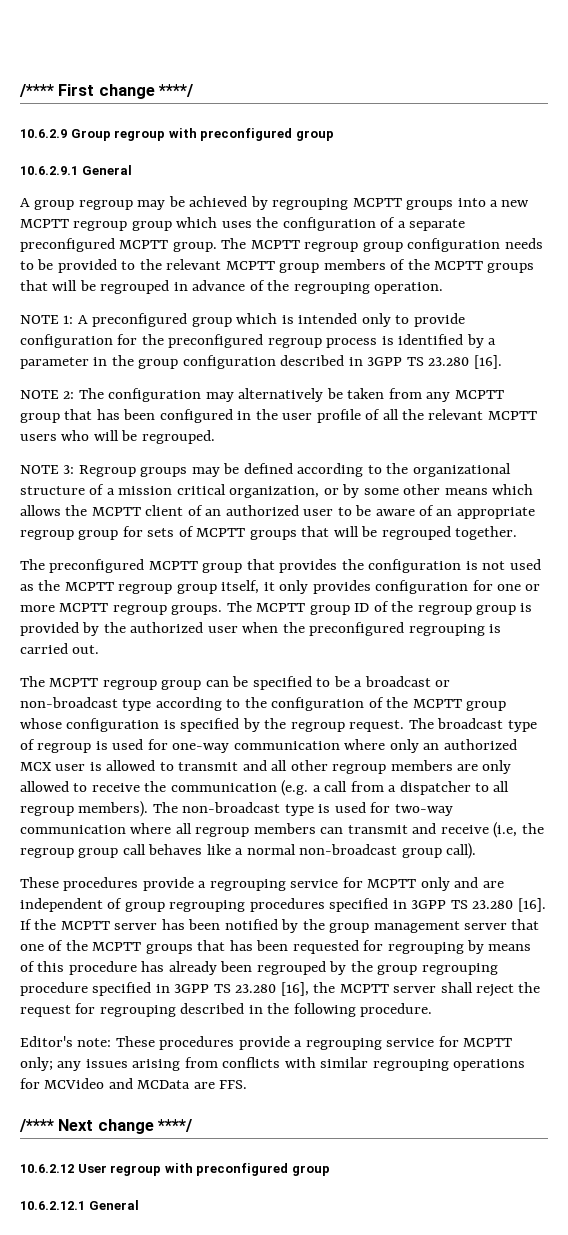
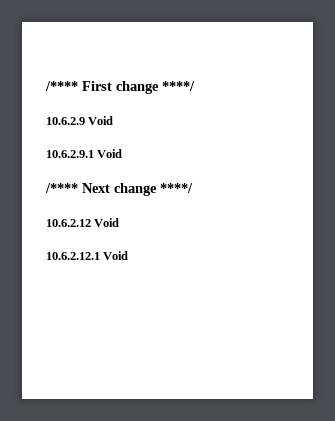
[70,128,334,141] [20,165,132,175] [20,196,530,210] [20,217,466,231] [20,238,543,252] [20,259,535,273] [20,280,444,294] [20,313,465,327] [20,334,497,348] [20,355,502,369] [20,388,504,402] [20,409,537,423] [20,430,215,444] [20,463,511,477] [20,484,534,498] [20,505,535,519] [20,526,518,540] [20,559,541,573] [20,580,541,594] [20,601,533,615] [20,622,502,636] [20,643,100,654] [20,676,451,690] [20,697,507,711] [20,718,537,732] [20,739,517,753] [20,760,512,774] [20,780,510,796] [20,801,453,817] [20,822,544,838] [20,843,477,859] [20,877,504,891] [20,898,546,912] [20,919,540,933] [20,940,532,954] [20,961,498,975] [20,982,541,997] [20,1003,433,1017] [20,1036,513,1050] [20,1057,526,1071] [20,1078,248,1089] Group regroup with preconfigured group // 10.6.2.9.1 General // A group regroup may be achieved by regrouping MCPTT groups into a new MCPTT regroup group which uses the configuration of a separate preconfigured MCPTT group. The MCPTT regroup group configuration needs to be provided to the relevant MCPTT group members of the MCPTT groups that will be regrouped in advance of the regrouping operation. // NOTE 1: A preconfigured group which is intended only to provide configuration for the preconfigured regroup process is identified by a parameter in the group configuration described in 3GPP TS 23.280 [16]. // NOTE 2: The configuration may alternatively be taken from any MCPTT group that has been configured in the user profile of all the relevant MCPTT users who will be regrouped. // NOTE 3: Regroup groups may be defined according to the organizational structure of a mission critical organization, or by some other means which allows the MCPTT client of an authorized user to be aware of an appropriate regroup group for sets of MCPTT groups that will be regrouped together. // The preconfigured MCPTT group that provides the configuration is not used as the MCPTT regroup group itself, it only provides configuration for one or more MCPTT regroup groups. The MCPTT group ID of the regroup group is provided by the authorized user when the preconfigured regrouping is carried out. // The MCPTT regroup group can be specified to be a broadcast or non-broadcast type according to the configuration of the MCPTT group whose configuration is specified by the regroup request. The broadcast type of regroup is used for one-way communication where only an authorized MCX user is allowed to transmit and all other regroup members are only allowed to receive the communication (e.g. a call from a dispatcher to all regroup members). The non-broadcast type is used for two-way communication where all regroup members can transmit and receive (i.e, the regroup group call behaves like a normal non-broadcast group call). // These procedures provide a regrouping service for MCPTT only and are independent of group regrouping procedures specified in 3GPP TS 23.280 [16]. If the MCPTT server has been notified by the group management server that one of the MCPTT groups that has been requested for regrouping by means of this procedure has already been regrouped by the group regrouping procedure specified in 3GPP TS 23.280 [16], the MCPTT server shall reject the request for regrouping described in the following procedure. // Editor's note: These procedures provide a regrouping service for MCPTT only; any issues arising from conflicts with similar regrouping operations for MCVideo and MCData are FFS. -> [88,116,114,125] [46,149,123,158] Void // 10.6.2.9.1 Void
[77,1163,330,1176] User regroup with preconfigured group -> [94,218,120,227] Void
[88,1200,139,1210] General -> [103,251,129,260] Void

